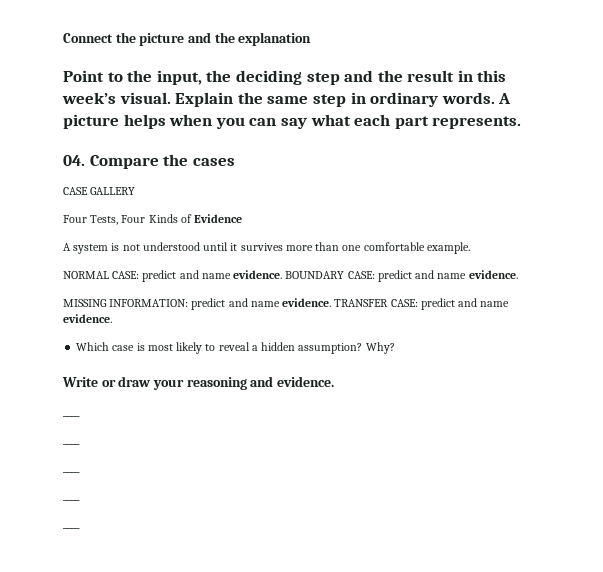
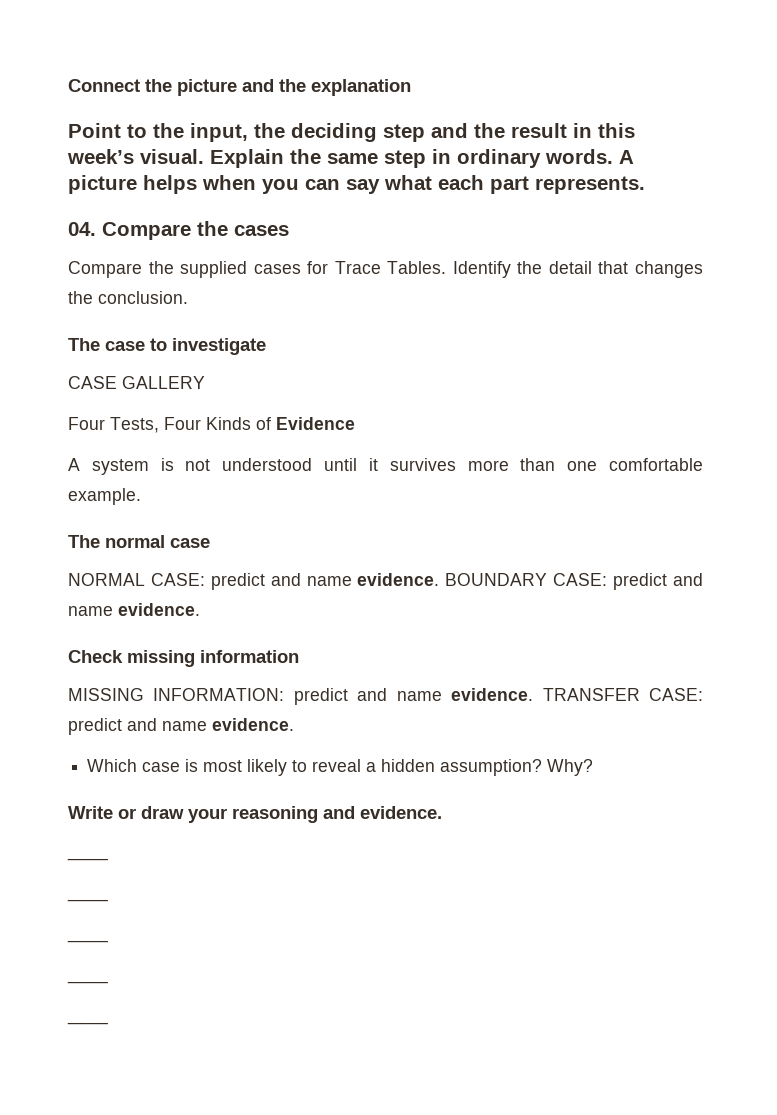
(235, 162) none -> [68,261,703,278] [68,291,188,304] [68,338,266,355] // Compare the supplied cases for Trace Tables. Identify the detail that changes the conclusion. // The case to investigate
(470, 248) none -> [68,535,210,548] // The normal case
(518, 274) none -> [68,650,299,667] // Check missing information

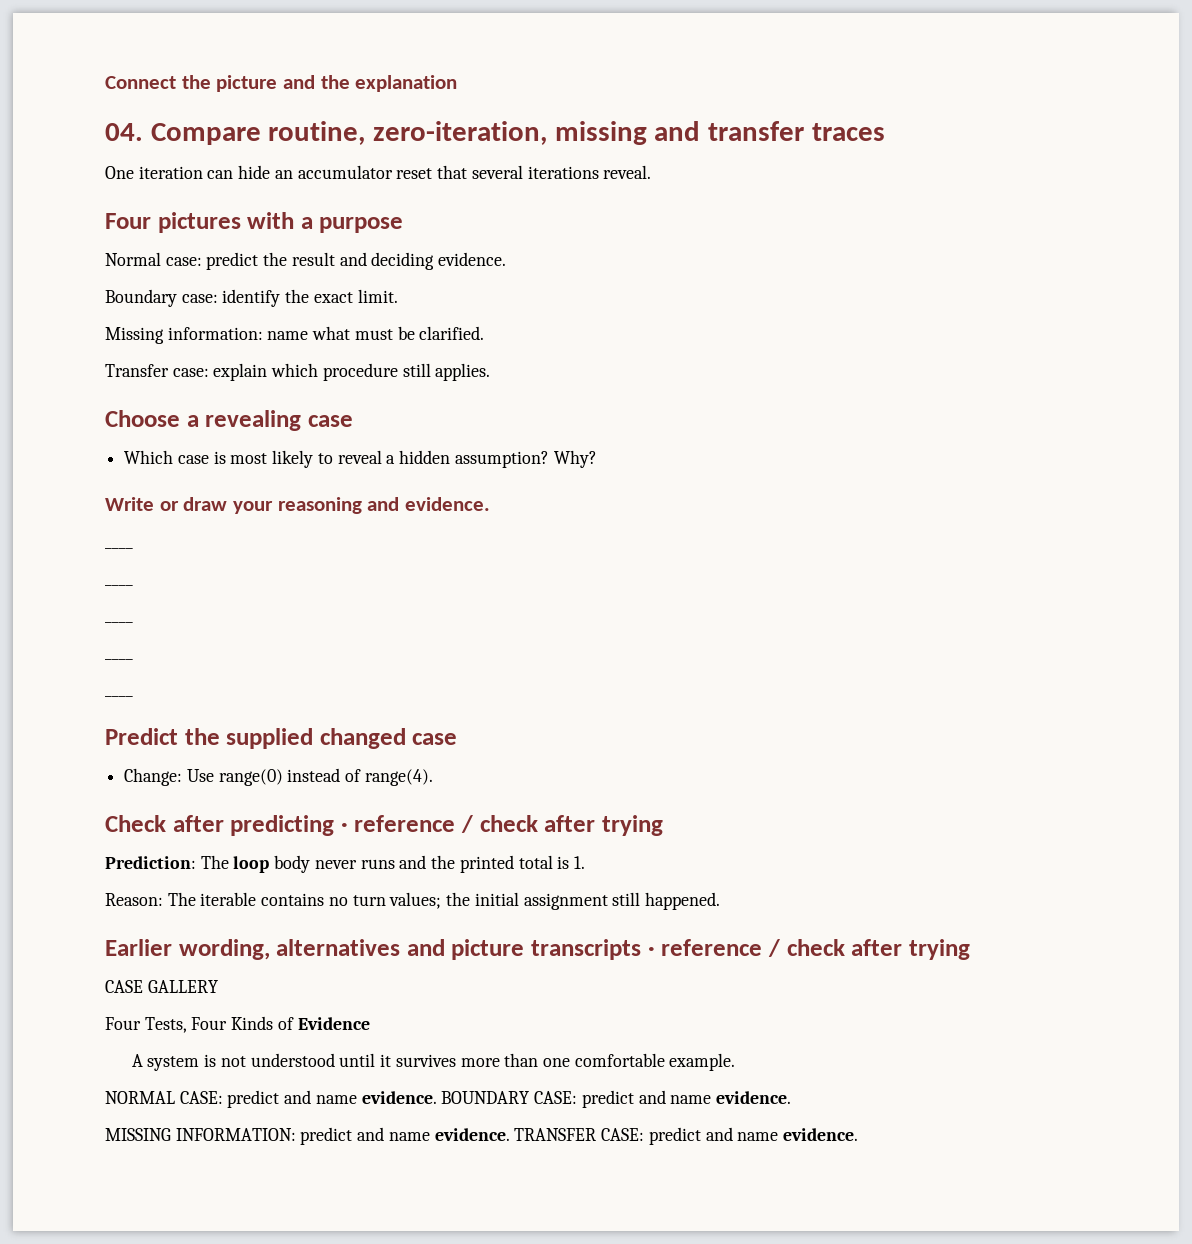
[68,123,635,142] [67,149,634,168] [68,175,645,194] [68,221,289,240] [68,261,703,278] [68,291,188,304] [68,338,266,355] [68,376,205,389] [68,417,355,433] [68,458,703,475] [68,488,141,505] [68,535,210,548] [68,573,704,590] [68,603,200,616] [68,650,299,667] [68,688,704,705] [68,718,294,735] Point to the input, the deciding step and the result in this week’s visual. Explain the same step in ordinary words. A picture helps when you can say what each part represents. // 04. Compare the cases // Compare the supplied cases for Trace Tables. Identify the detail that changes the conclusion. // The case to investigate // CASE GALLERY // Four Tests, Four Kinds of Evidence // A system is not understood until it survives more than one comfortable example. // The normal case // NORMAL CASE: predict and name evidence. BOUNDARY CASE: predict and name evidence. // Check missing information // MISSING INFORMATION: predict and name evidence. TRANSFER CASE: predict and name evidence. -> [105,121,885,145] [105,165,652,179] [105,212,404,233] [105,252,507,270] [105,289,398,307] [105,326,485,344] [105,363,491,381] [105,410,353,431] 04. Compare routine, zero-iteration, missing and transfer traces // One iteration can hide an accumulator reset that several iterations reveal. // Four pictures with a purpose // Normal case: predict the result and deciding evidence. // Boundary case: identify the exact limit. // Missing information: name what must be clarified. // Transfer case: explain which procedure still applies. // Choose a revealing case
(108, 1023) none -> [105,728,458,749] [124,768,433,786] [105,815,663,836] [105,855,585,873] [105,892,720,910] [105,939,970,960] [105,980,218,993] [105,1016,370,1033] [131,1053,736,1071] [105,1090,791,1108] [105,1127,858,1145] // Predict the supplied changed case // Change: Use range(0) instead of range(4). // Check after predicting · reference / check after trying // Prediction: The loop body never runs and the printed total is 1. // Reason: The iterable contains no turn values; the initial assignment still happened. // Earlier wording, alternatives and picture transcripts · reference / check after trying // CASE GALLERY // Four Tests, Four Kinds of Evidence // A system is not understood until it survives more than one comfortable example. // NORMAL CASE: predict and name evidence. BOUNDARY CASE: predict and name evidence. // MISSING INFORMATION: predict and name evidence. TRANSFER CASE: predict and name evidence.

